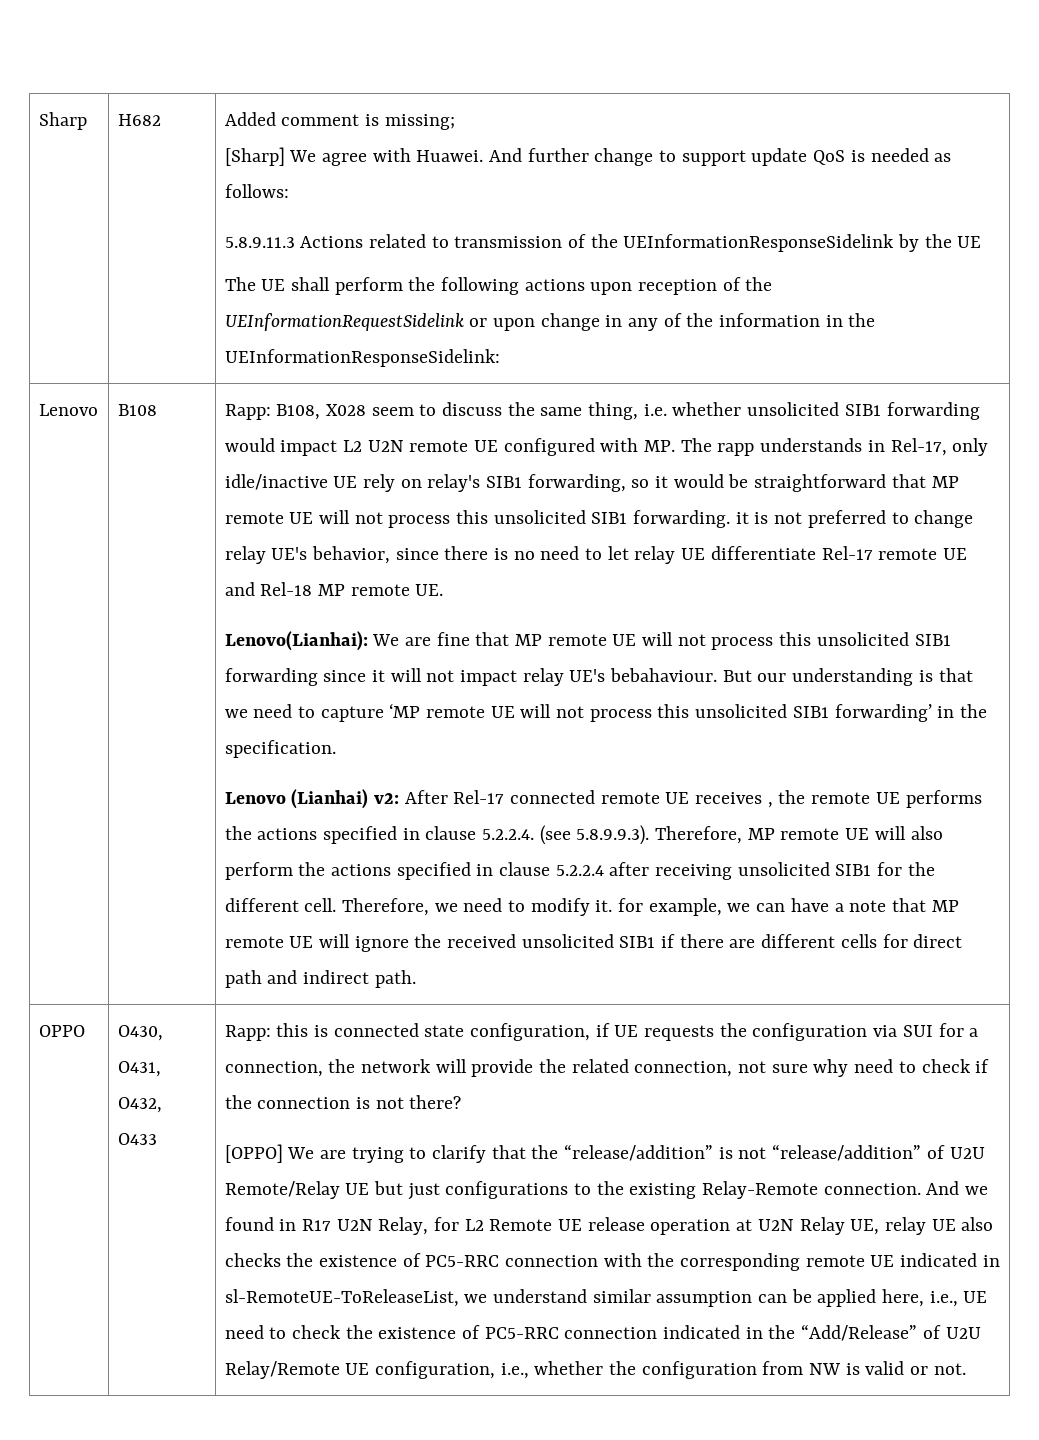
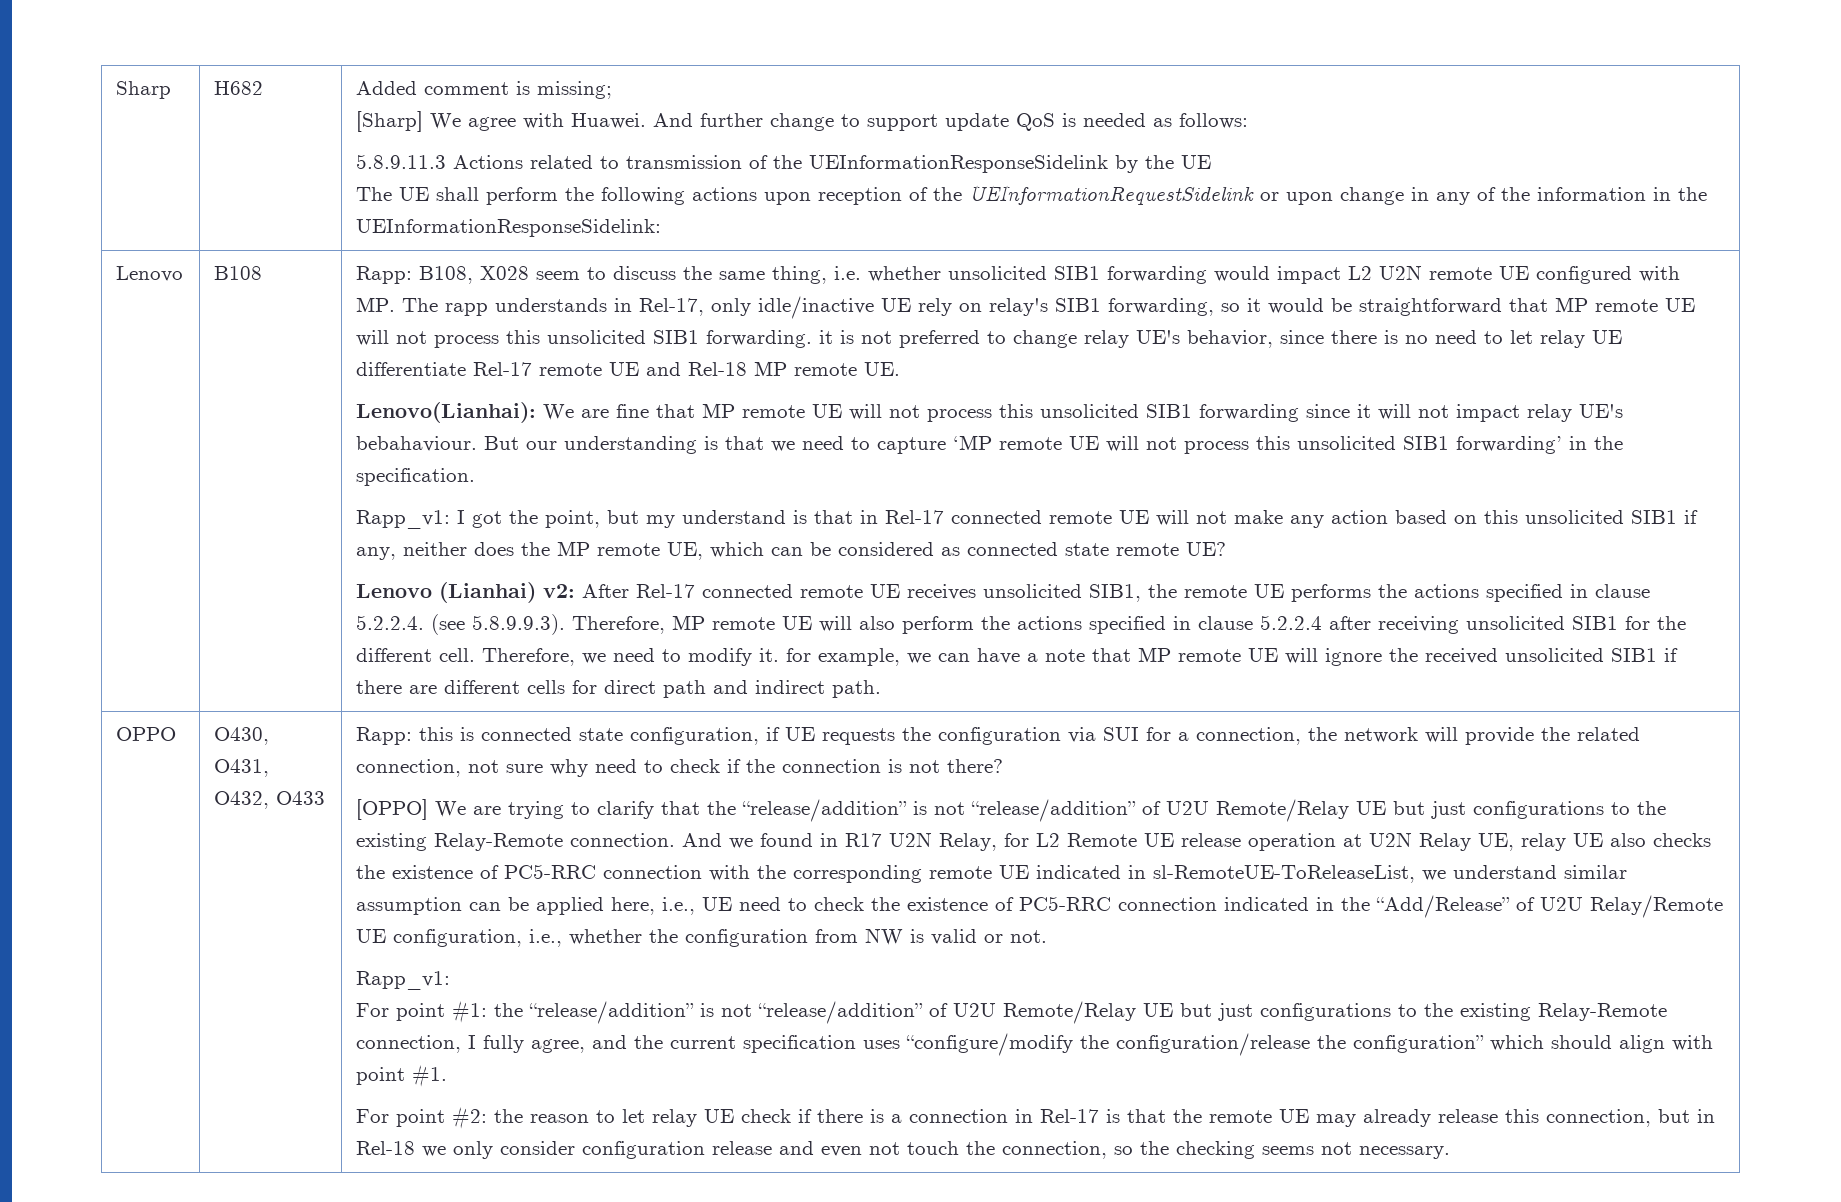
(336, 749) none -> [356,510,1699,529] [356,541,1227,560] // Rapp_v1: I got the point, but my understand is that in Rel-17 connected remote UE will not make any action based on this unsolicited SIB1 if any, neither does the MP remote UE, which can be considered as connected state remote UE?
[767,802,773,808] , -> [983,584,1142,602] unsolicited SIB1,
(966, 1369) none -> [356,971,451,990] [356,1000,1668,1024] [356,1033,1714,1056] [356,1064,448,1087] [356,1106,1716,1129] [356,1141,1451,1159] // Rapp_v1: // For point #1: the “release/addition” is not “release/addition” of U2U Remote/Relay UE but just configurations to the existing Relay-Remote connection, I fully agree, and the current specification uses “configure/modify the configuration/release the configuration” which should align with point #1. // For point #2: the reason to let relay UE check if there is a connection in Rel-17 is that the remote UE may already release this connection, but in Rel-18 we only consider configuration release and even not touch the connection, so the checking seems not necessary.

